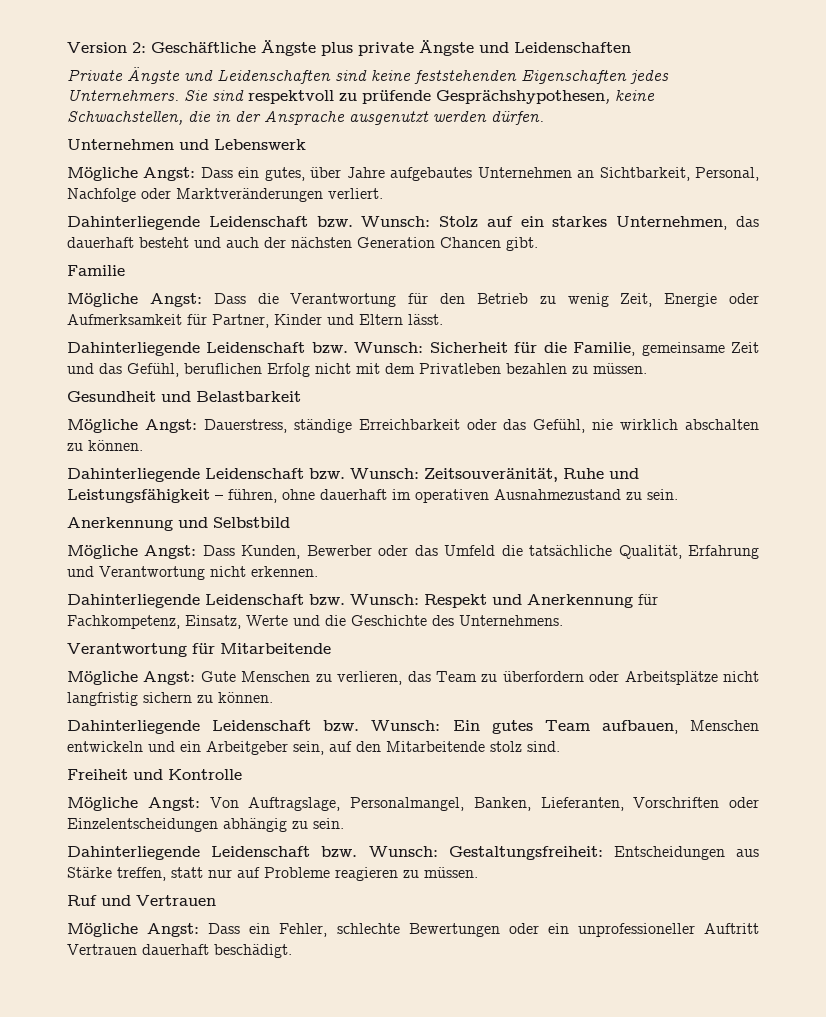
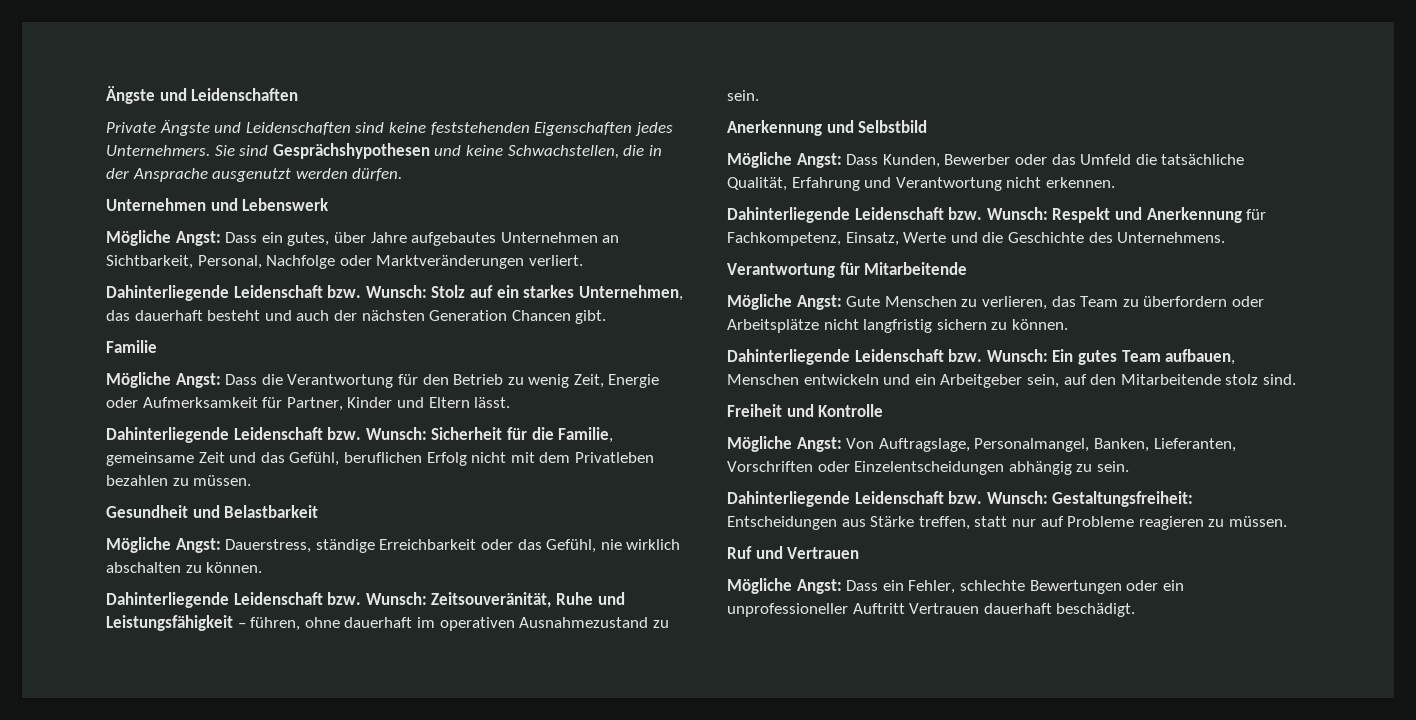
[67,40,414,56] Version 2: Geschäftliche Ängste plus private -> (106, 95) none
[248,90,610,104] respektvoll zu prüfende Gesprächshypothesen, -> [272,143,462,159] Gesprächshypothesen und

